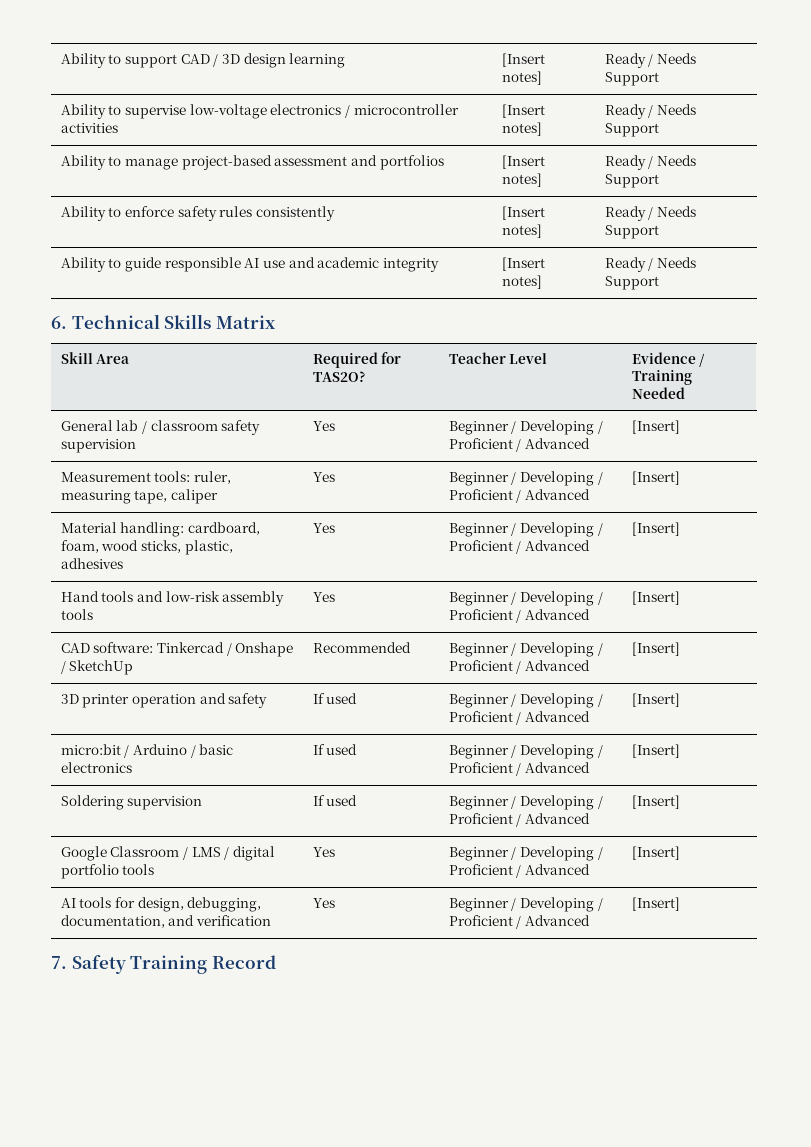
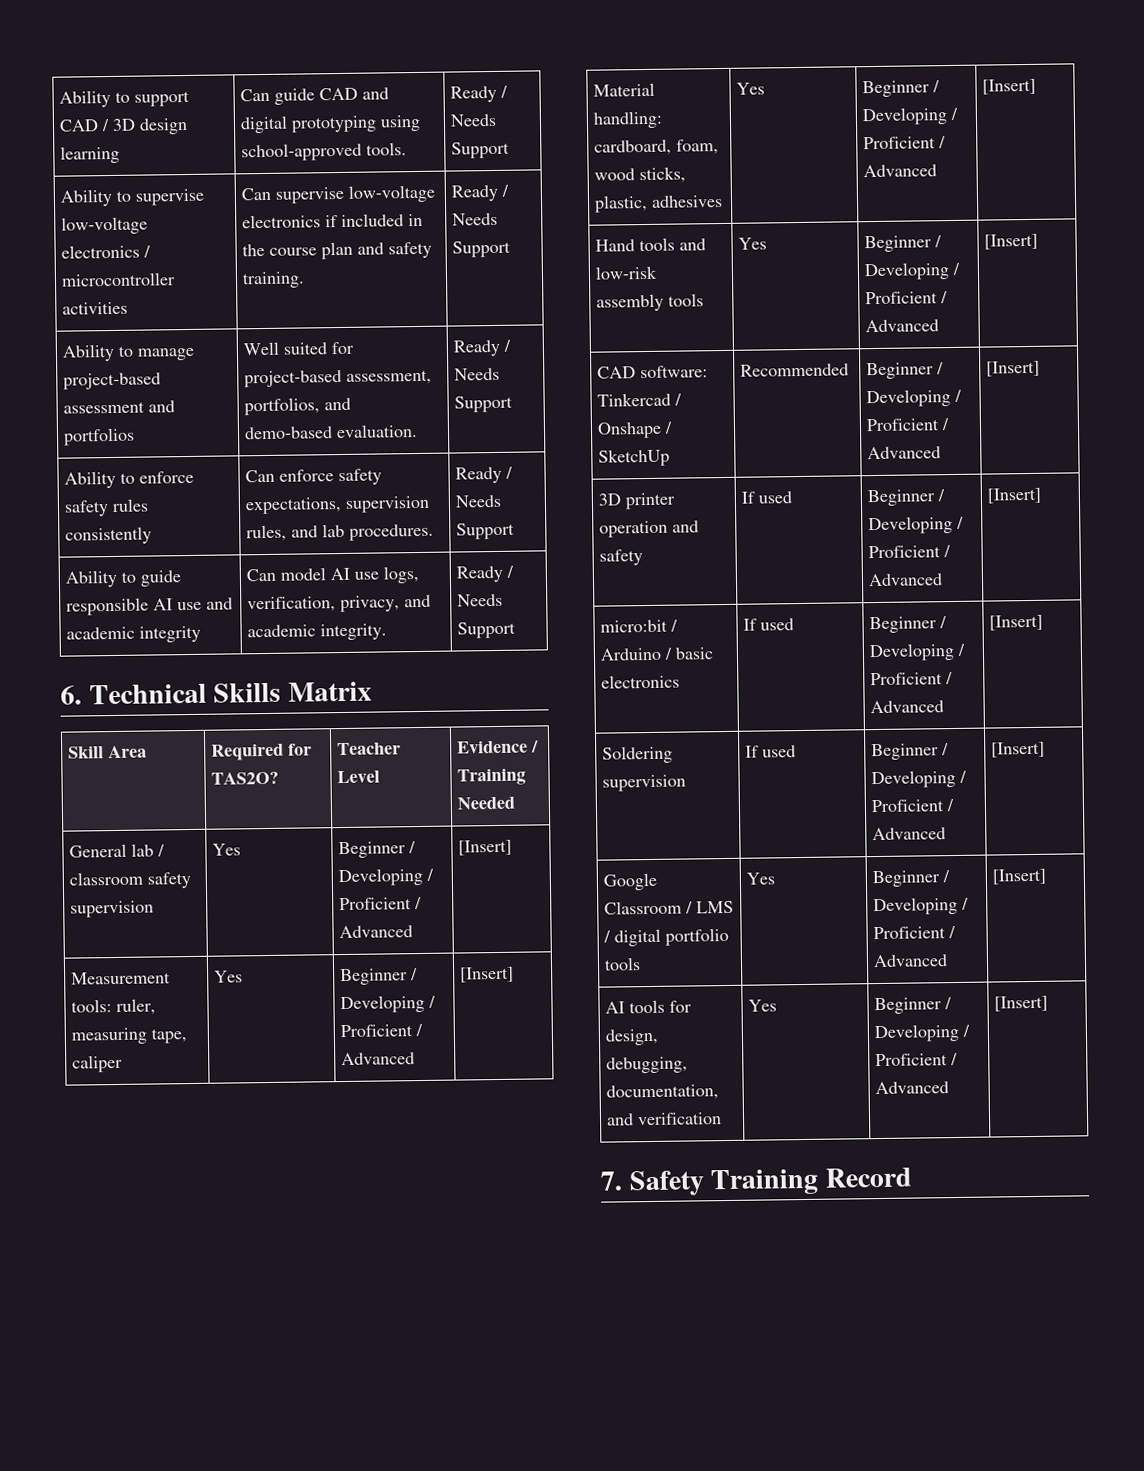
[501,53,545,67] [501,71,542,85] [Insert notes] -> [240,87,390,105] [240,114,422,134] [241,142,408,162] Can guide CAD and digital prototyping using school-approved tools.
[501,104,545,118] [501,122,542,136] [Insert notes] -> [241,184,437,204] [242,213,424,229] [242,241,433,260] [242,271,306,289] Can supervise low-voltage electronics if included in the course plan and safety training.
[501,155,545,169] [501,173,542,187] [Insert notes] -> [243,341,355,356] [244,369,433,388] [244,397,352,416] [244,423,419,440] Well suited for project-based assessment, portfolios, and demo-based evaluation.
[501,206,545,220] [501,224,542,238] [Insert notes] -> [245,468,383,486] [245,495,431,515] [246,523,435,542] Can enforce safety expectations, supervision rules, and lab procedures.
[501,257,545,271] [501,275,542,289] [Insert notes] -> [246,565,420,584] [247,594,432,613] [247,623,388,641] Can model AI use logs, verification, privacy, and academic integrity.

